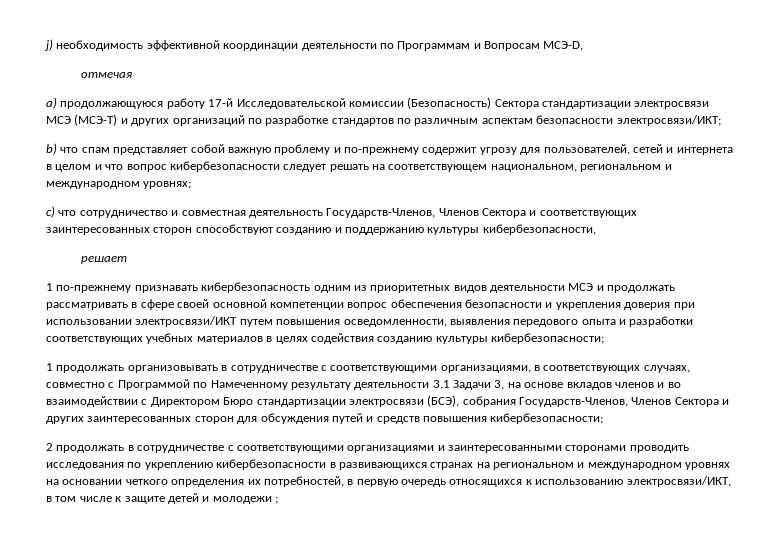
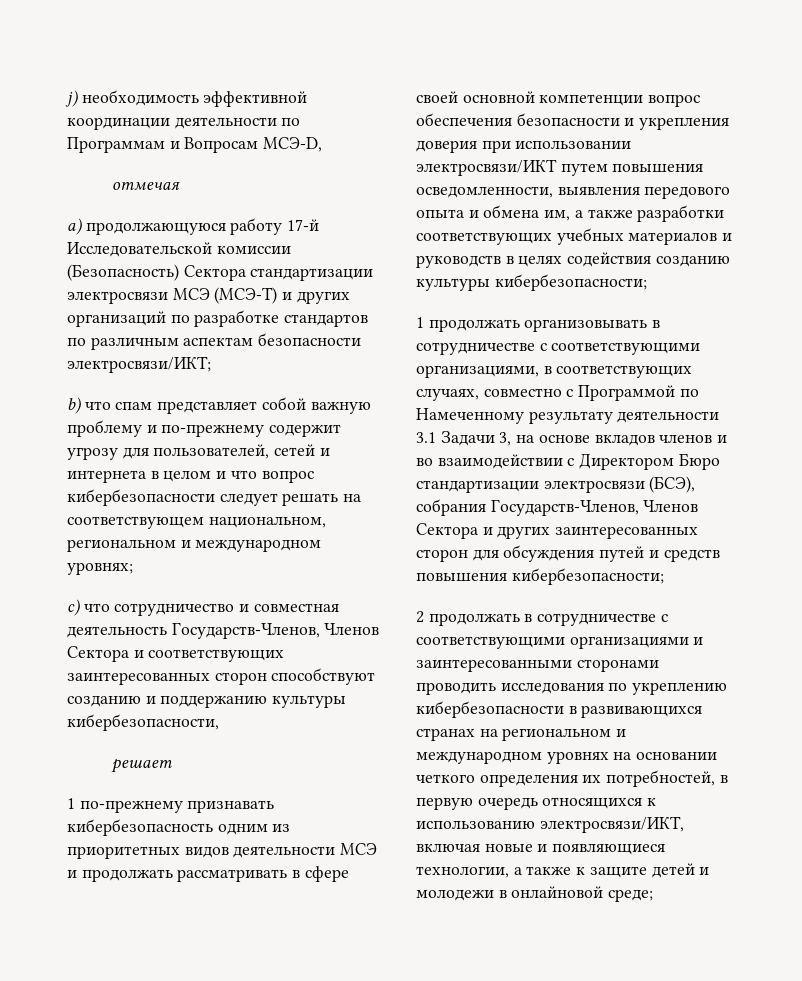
(626, 322) none -> [483,205,633,221] обмена им, а также
(263, 340) none -> [722,233,733,241] [416,255,501,268] и руководств
[46,496,112,502] в том числе -> [416,843,666,855] [416,866,572,878] включая новые и появляющиеся технологии, а также
[275,497,278,504] ; -> [498,886,654,902] в онлайновой среде;

